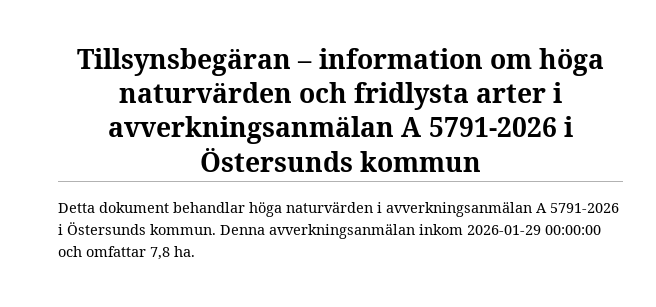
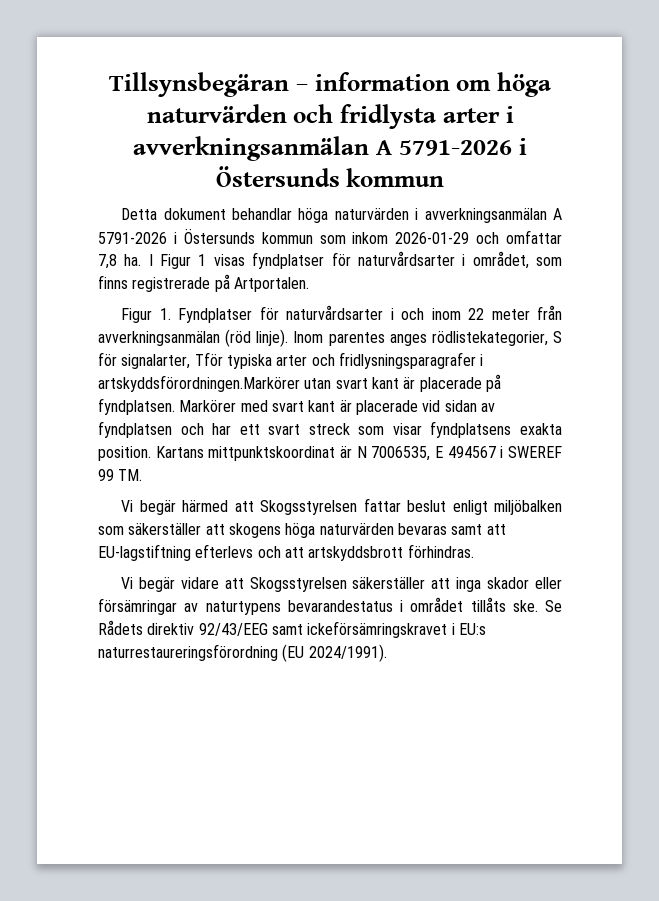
[150,224,415,239] kommun. Denna avverkningsanmälan -> [261,232,346,244] kommun som
[545,225,601,235] 00:00:00 -> (470, 238) none
(195, 251) none -> [148,251,562,269] [98,274,309,292] [121,305,562,323] [98,329,562,347] [98,352,484,369] [98,374,501,392] [98,398,495,415] [98,421,562,438] [98,446,563,461] [98,469,143,481] [121,498,562,515] [98,523,506,538] [98,544,474,561] [121,577,562,592] [98,597,562,615] [98,620,486,638] [98,644,387,662] I Figur 1 visas fyndplatser för naturvårdsarter i området, som finns registrerade på Artportalen. // Figur 1. Fyndplatser för naturvårdsarter i och inom 22 meter från avverkningsanmälan (röd linje). Inom parentes anges rödlistekategorier, S för signalarter, Tför typiska arter och fridlysningsparagrafer i artskyddsförordningen.Markörer utan svart kant är placerade på fyndplatsen. Markörer med svart kant är placerade vid sidan av fyndplatsen och har ett svart streck som visar fyndplatsens exakta position. Kartans mittpunktskoordinat är N 7006535, E 494567 i SWEREF 99 TM. // Vi begär härmed att Skogsstyrelsen fattar beslut enligt miljöbalken som säkerställer att skogens höga naturvärden bevaras samt att EU-lagstiftning efterlevs och att artskyddsbrott förhindras. // Vi begär vidare att Skogsstyrelsen säkerställer att inga skador eller försämringar av naturtypens bevarandestatus i området tillåts ske. Se Rådets direktiv 92/43/EEG samt ickeförsämringskravet i EU:s naturrestaureringsförordning (EU 2024/1991).

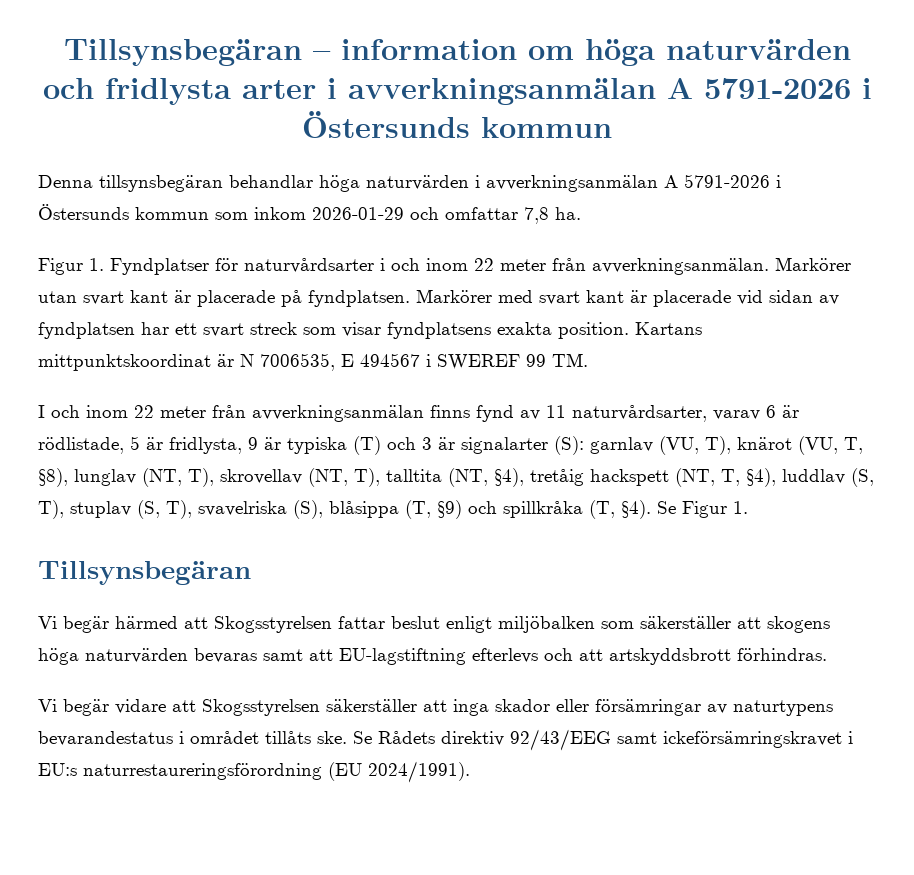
[121,208,226,220] Detta dokument -> [38,175,223,192] Denna tillsynsbegäran
[148,251,562,269] [98,274,309,292] I Figur 1 visas fyndplatser för naturvårdsarter i området, som finns registrerade på Artportalen. -> (581, 213) none
[98,329,562,347] [98,352,484,369] [98,375,300,392] avverkningsanmälan (röd linje). Inom parentes anges rödlistekategorier, S för signalarter, Tför typiska arter och fridlysningsparagrafer i artskyddsförordningen.Markörer -> [592,257,851,275] avverkningsanmälan. Markörer
[180,423,204,435] och -> (135, 330) none
(143, 475) none -> [38,405,799,422] [38,436,863,455] [38,468,874,487] [38,500,748,519] [38,561,251,585] // I och inom 22 meter från avverkningsanmälan finns fynd av 11 naturvårdsarter, varav 6 är rödlistade, 5 är fridlysta, 9 är typiska (T) och 3 är signalarter (S): garnlav (VU, T), knärot (VU, T, §8), lunglav (NT, T), skrovellav (NT, T), talltita (NT, §4), tretåig hackspett (NT, T, §4), luddlav (S, T), stuplav (S, T), svavelriska (S), blåsippa (T, §9) och spillkråka (T, §4). Se Figur 1. // Tillsynsbegäran

